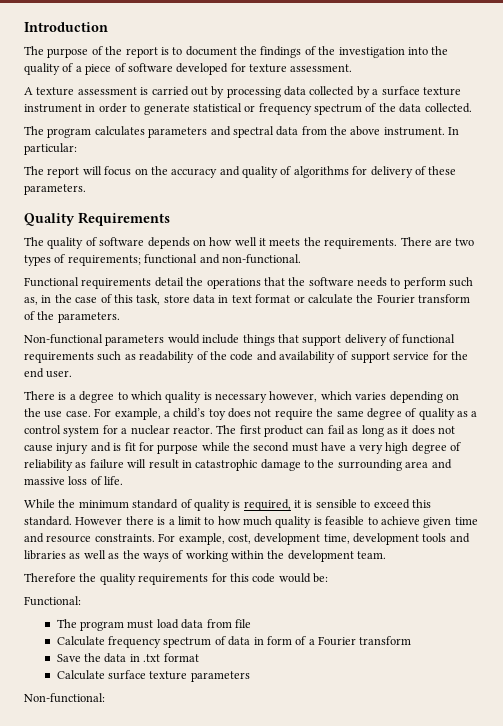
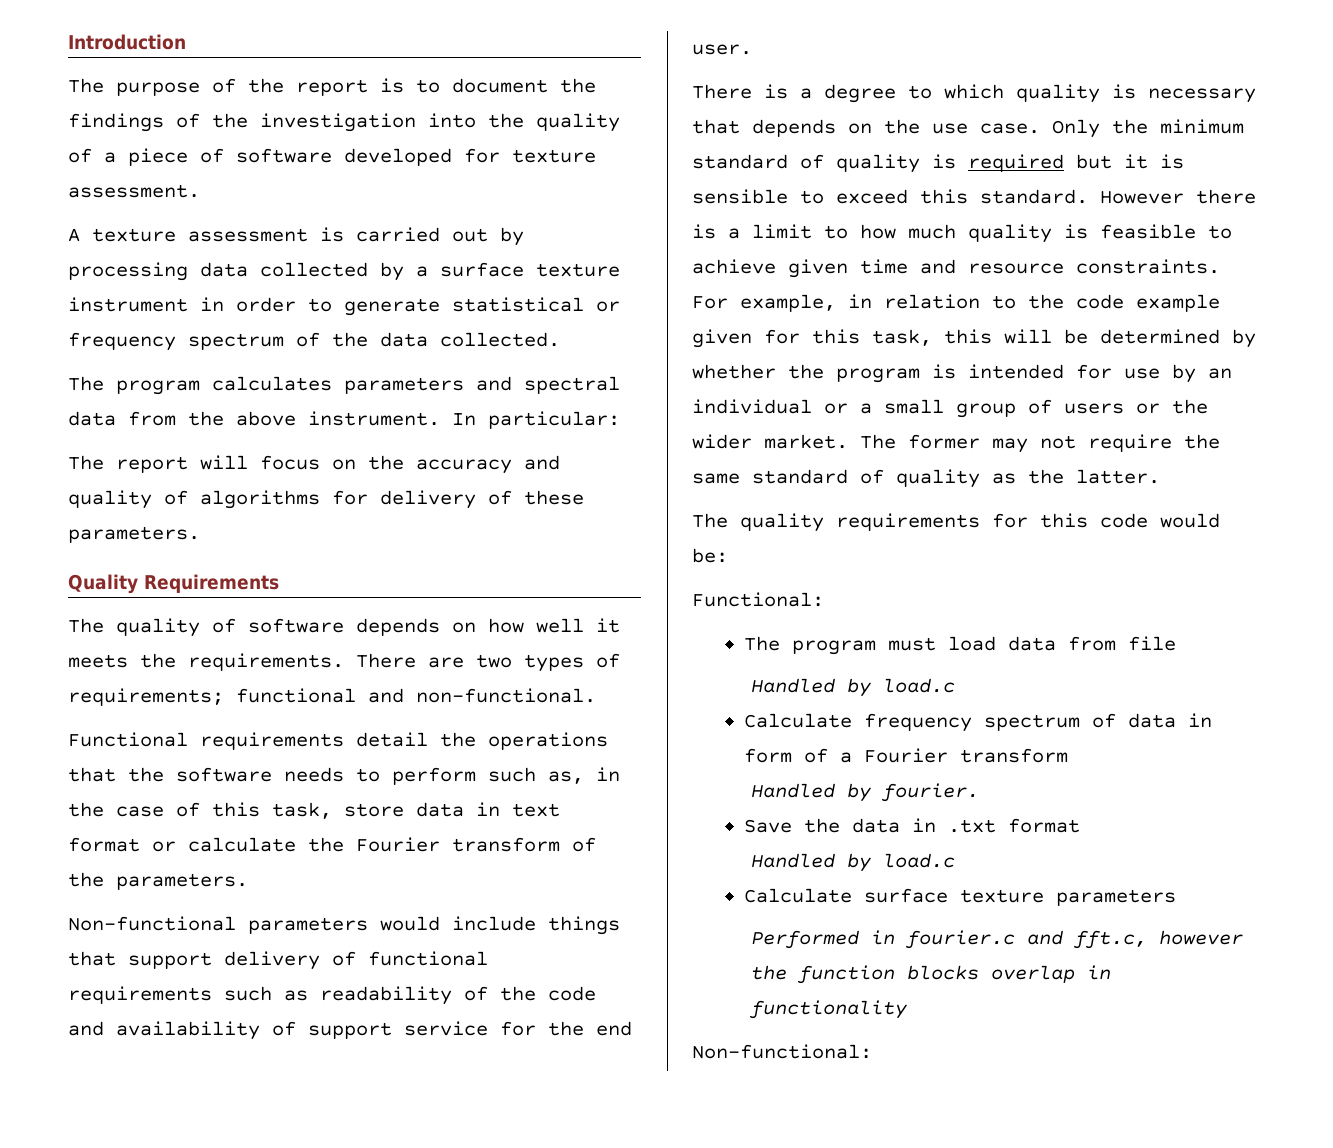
[269,391,459,403] [24,408,478,420] [24,425,455,437] [24,442,461,454] [24,459,452,471] [24,476,124,485] [24,499,55,508] however, which varies depending on the use case. For example, a child’s toy does not require the same degree of quality as a control system for a nuclear reactor. The first product can fail as long as it does not cause injury and is fit for purpose while the second must have a very high degree of reliability as failure will result in catastrophic damage to the surrounding area and massive loss of life. // While -> [692,119,1100,138] that depends on the use case. Only
[243,499,291,511] required, -> [968,154,1112,172] required but
[227,533,470,545] [24,550,387,562] [24,573,97,582] cost, development time, development tools and libraries as well as the ways of working within the development team. // Therefore the -> [848,294,1220,312] [692,329,1256,348] [692,364,1232,383] [692,399,1208,418] [692,434,1220,453] [692,469,1160,488] [692,513,728,528] in relation to the code example given for this task, this will be determined by whether the program is intended for use by an individual or a small group of users or the wider market. The former may not require the same standard of quality as the latter. // The
(251, 623) none -> [750,678,955,697] // Handled by load.c
(412, 640) none -> [750,783,979,802] // Handled by fourier.
(199, 657) none -> [750,853,955,872] // Handled by load.c
(250, 676) none -> [750,930,1243,949] [750,965,1111,984] [748,1000,907,1019] // Performed in fourier.c and fft.c, however the function blocks overlap in functionality

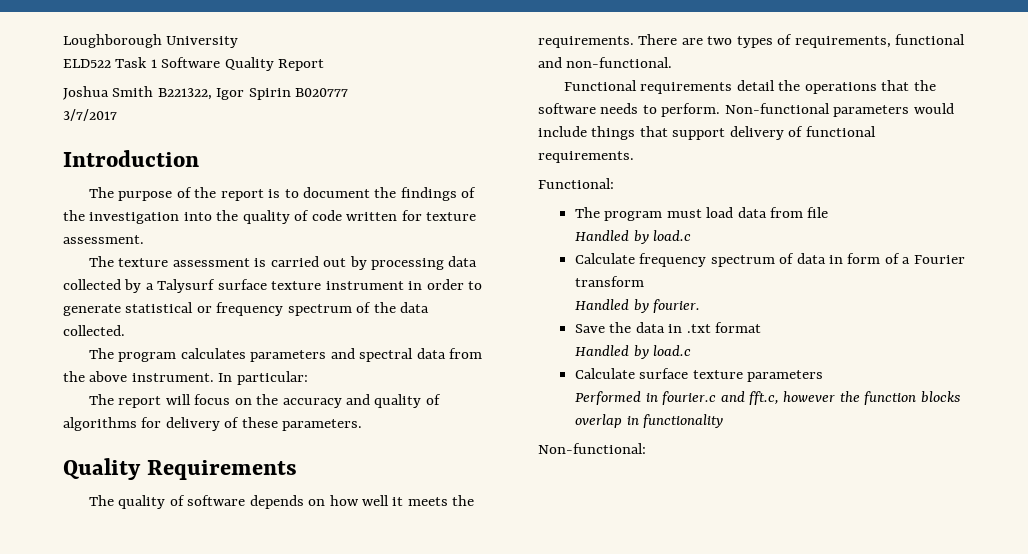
(68, 42) none -> [63,34,239,48] [63,57,325,71] [63,86,349,100] [63,109,117,121] Loughborough University // ELD522 Task 1 Software Quality Report // Joshua Smith B221322, Igor Spirin B020777 // 3/7/2017 //
[104,148,452,166] a piece of software developed -> [311,210,398,221] code written
[68,228,80,242] A -> [88,256,114,267] The
(428, 271) none -> [157,279,216,293] Talysurf
[68,688,224,706] requirements; -> [794,36,891,48] requirements,
[392,767,620,785] [68,802,560,819] [68,837,596,852] [68,872,248,890] perform such as, in the case of this task, store data in text format or calculate the Fourier transform of the parameters. // -> [661,103,721,117] perform.
[68,986,596,1005] [68,1021,632,1040] [692,44,752,55] [692,84,1256,103] [692,119,1244,138] [692,154,1184,173] [692,189,1256,204] [692,224,1232,243] [692,259,1220,278] [692,294,1220,312] [692,329,1256,348] [692,364,1232,383] [692,399,1208,418] [692,434,1220,453] [692,469,1160,488] [692,513,1220,532] [692,548,728,563] requirements such as readability of the code and availability of support service for the end user. // There is a degree to which quality is necessary that depends on the use case. Only the minimum standard of quality is required but it is sensible to exceed this standard. However there is a limit to how much quality is feasible to achieve given time and resource constraints. For example, in relation to the code example given for this task, this will be determined by whether the program is intended for use by an individual or a small group of users or the wider market. The former may not require the same standard of quality as the latter. // The quality requirements for this code would be: -> [538,151,634,163] requirements.

